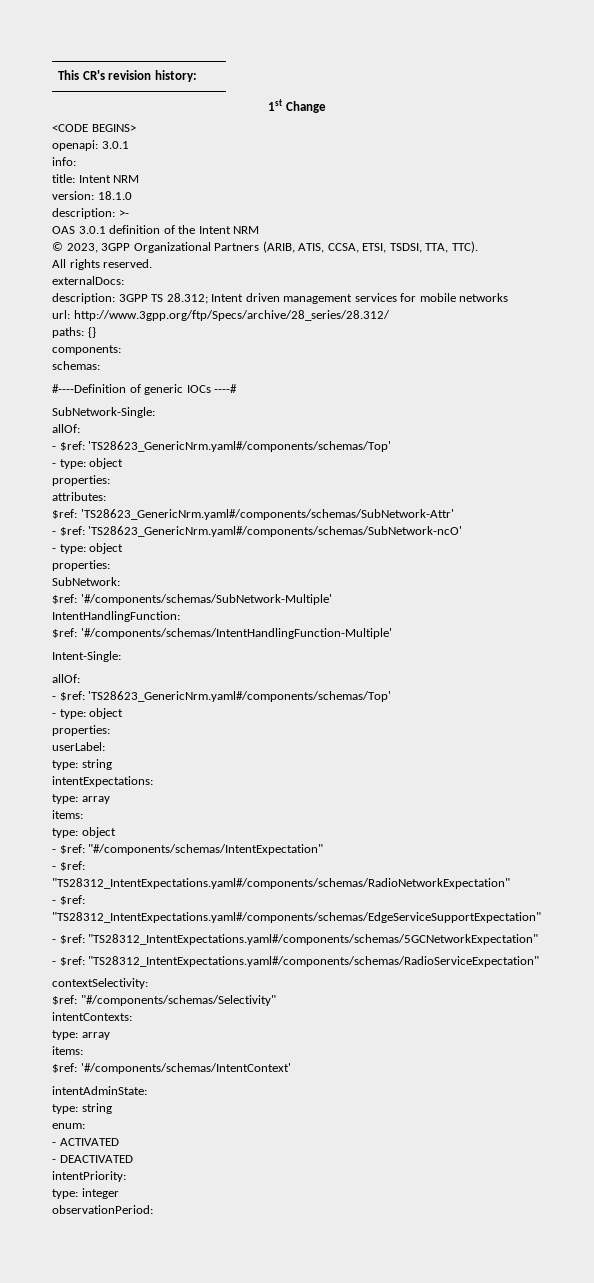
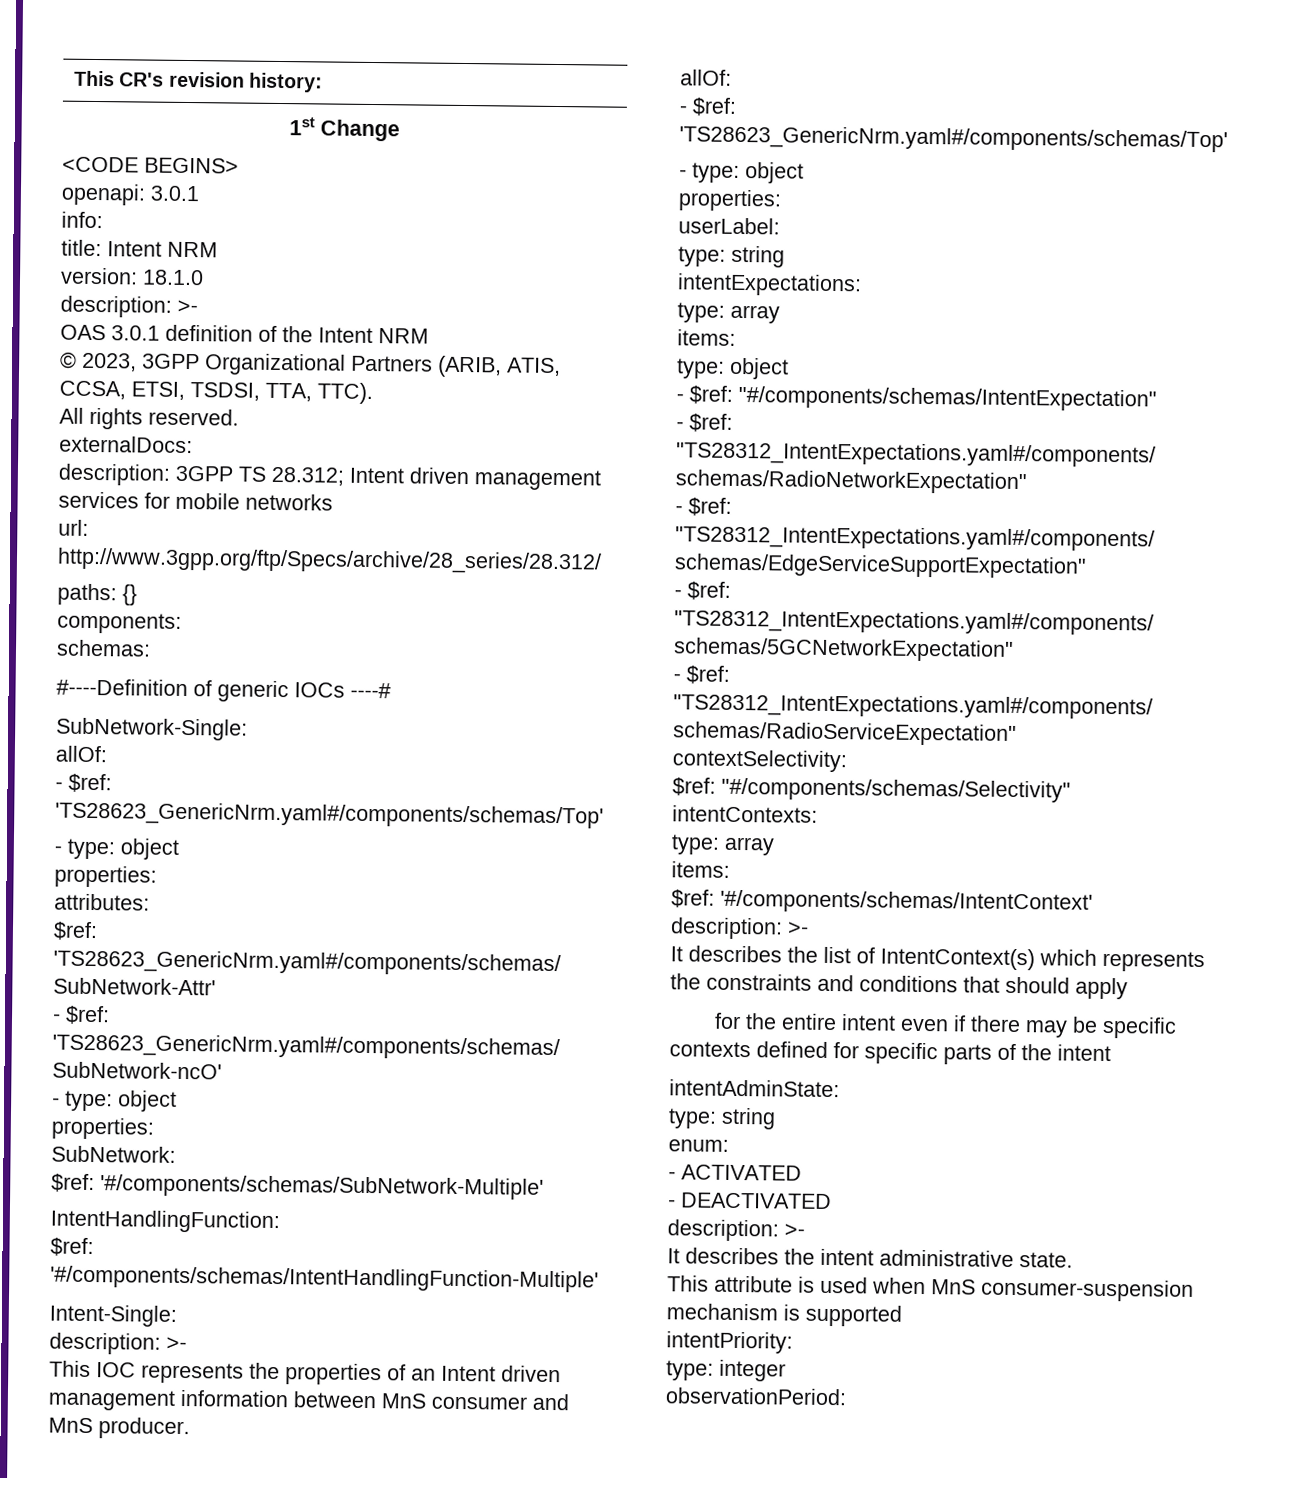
(121, 656) none -> [49,1332,187,1355] [49,1360,561,1386] [48,1389,569,1411] [48,1417,190,1440] // description: >- // This IOC represents the properties of an Intent driven management information between MnS consumer and MnS producer.
(291, 1068) none -> [670,917,809,940] [670,945,1205,973] [670,973,1128,1000] [713,1012,1177,1039] [669,1041,1111,1065] // description: >- // It describes the list of IntentContext(s) which represents the constraints and conditions that should apply // for the entire intent even if there may be specific contexts defined for specific parts of the intent
(133, 1159) none -> [667,1219,805,1242] [667,1247,1073,1268] [667,1275,1194,1302] [666,1303,902,1327] // description: >- // It describes the intent administrative state. // This attribute is used when MnS consumer-suspension mechanism is supported

